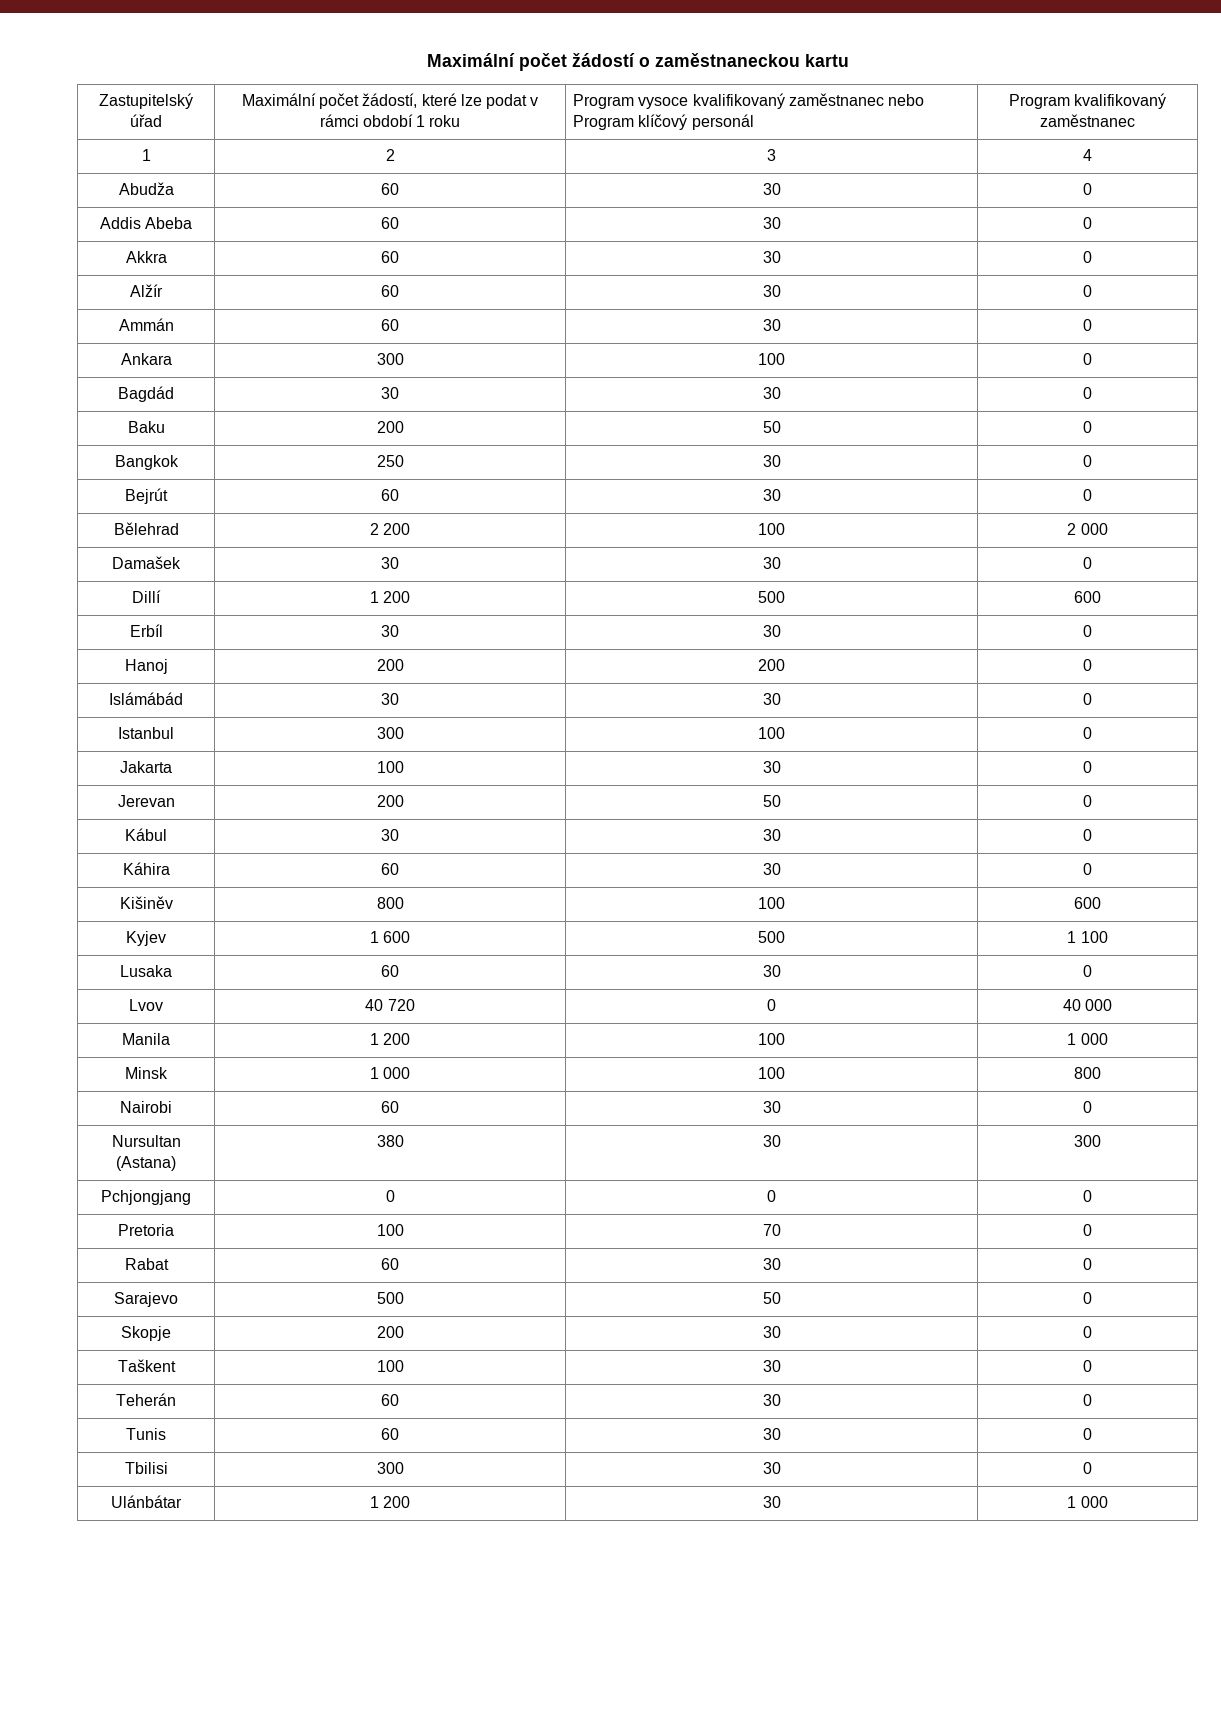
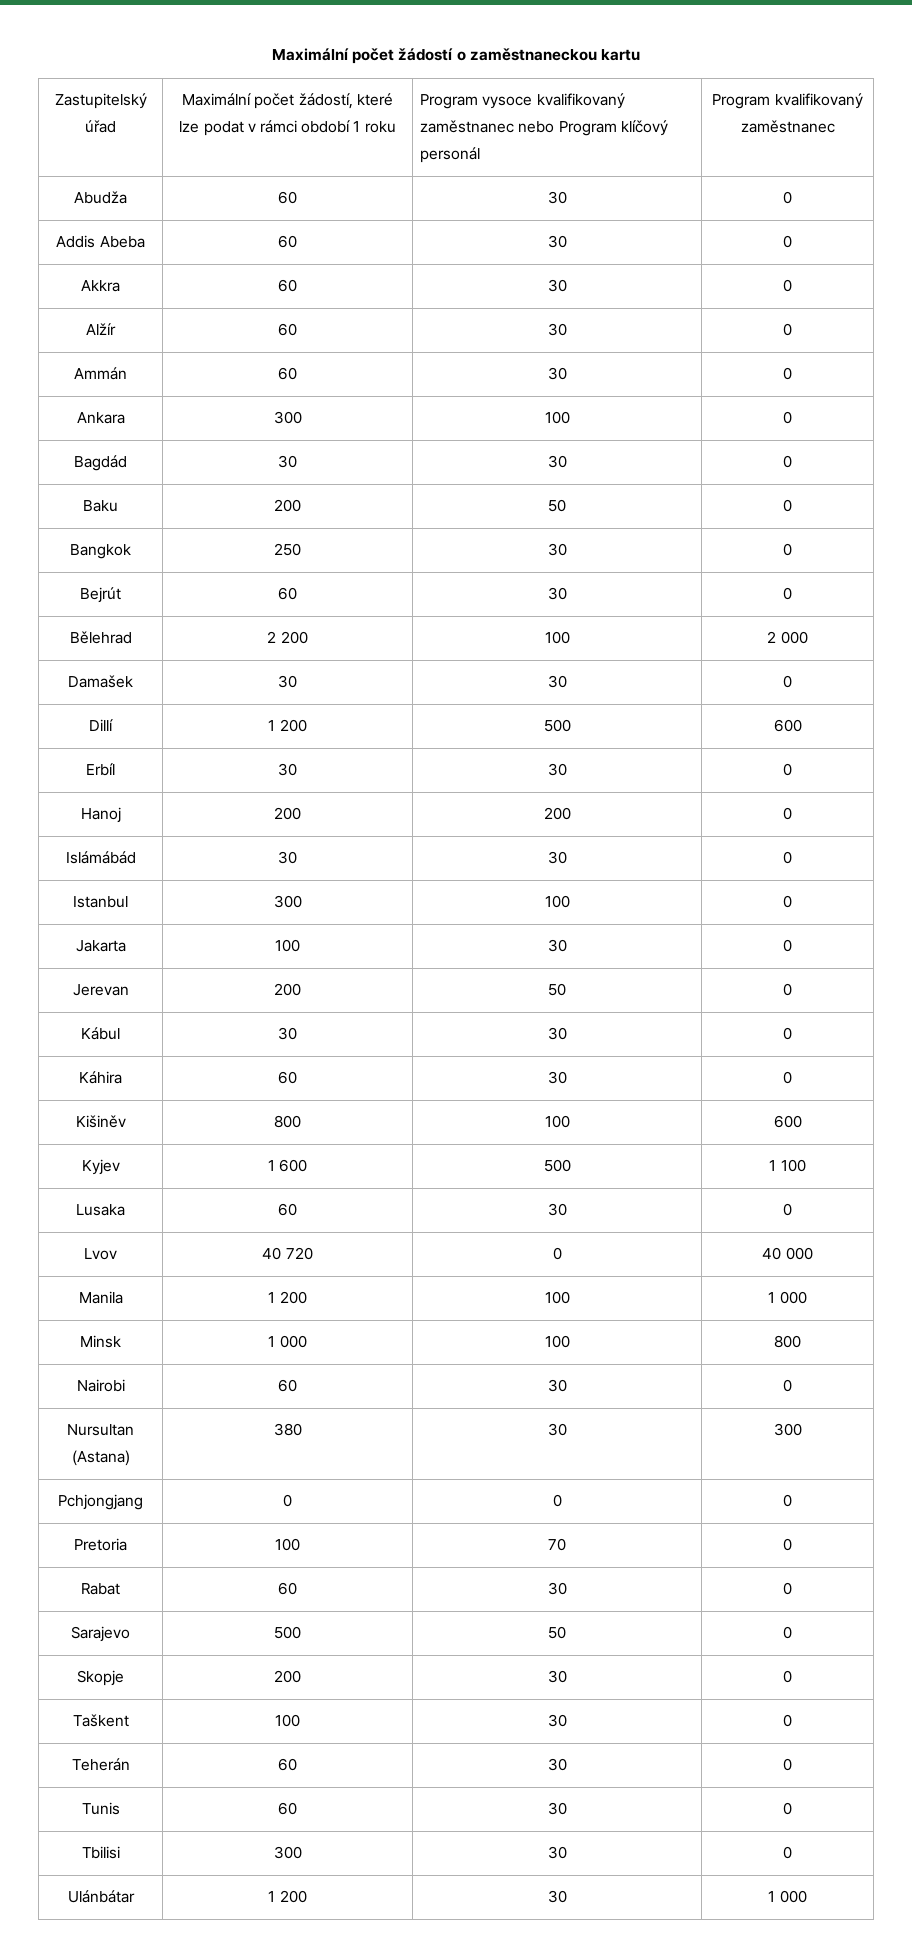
[141,149,151,161] [385,149,395,161] [767,149,776,161] [1083,149,1092,161] // 1 | 2 | 3 | 4 -> (835, 126) none

